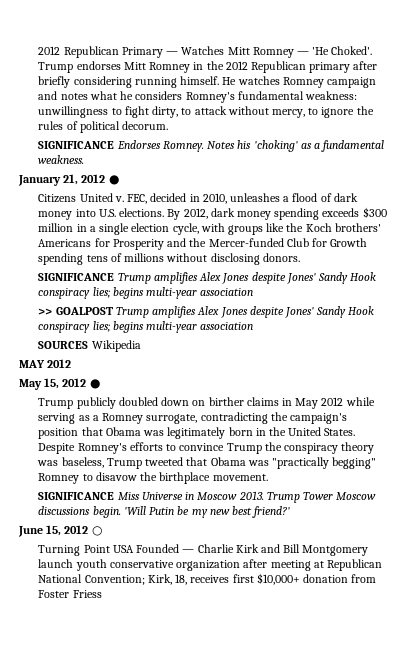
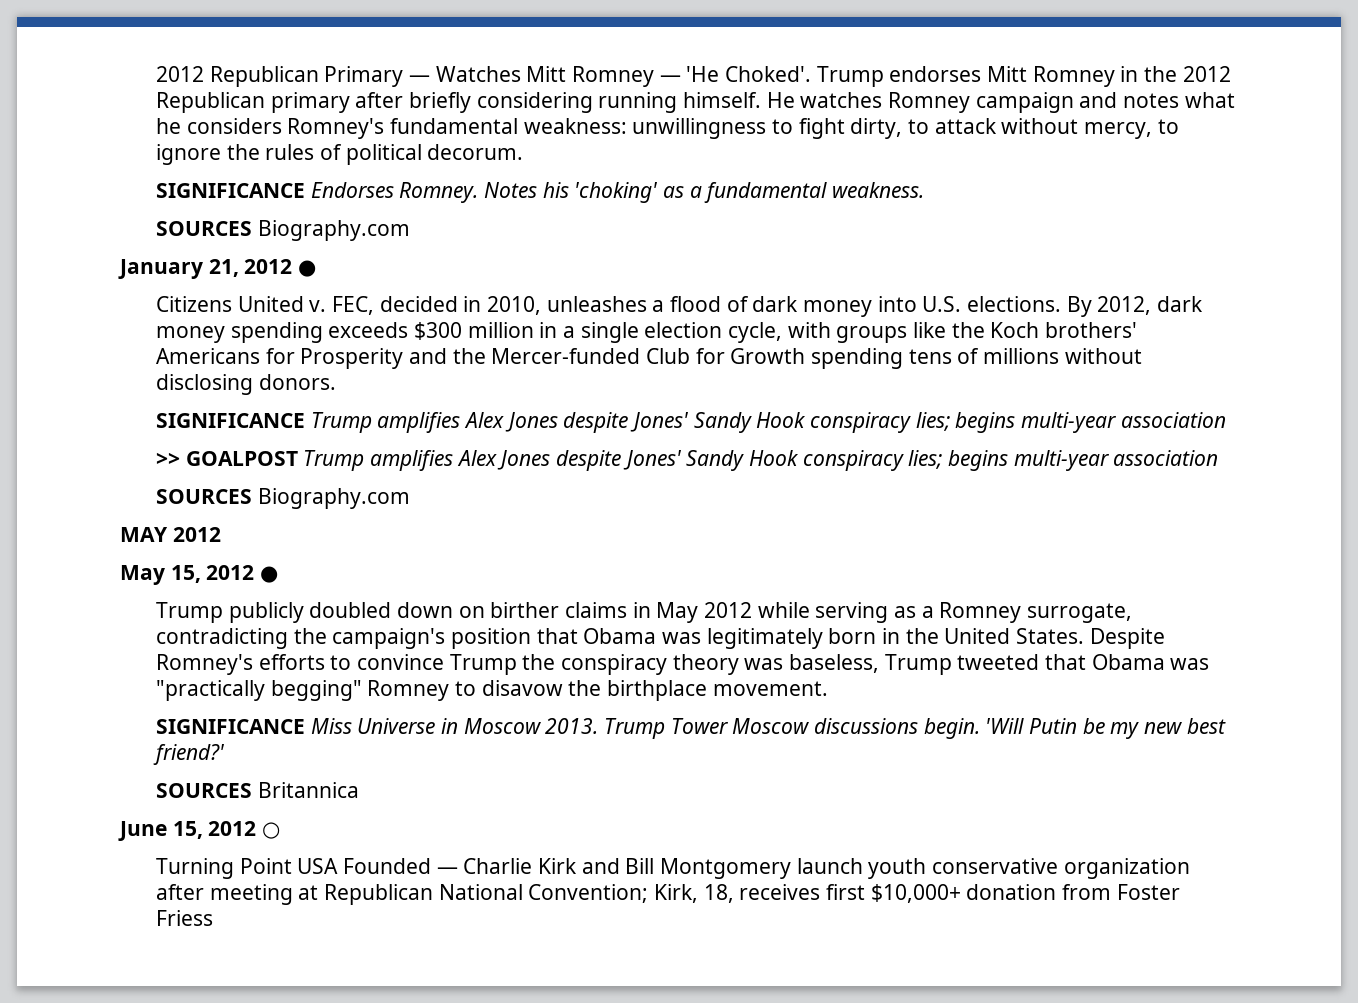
(85, 159) none -> [155,220,410,241] // SOURCES Biography.com
[91,340,141,352] Wikipedia -> [257,488,410,509] Biography.com
(291, 512) none -> [155,782,359,798] // SOURCES Britannica

